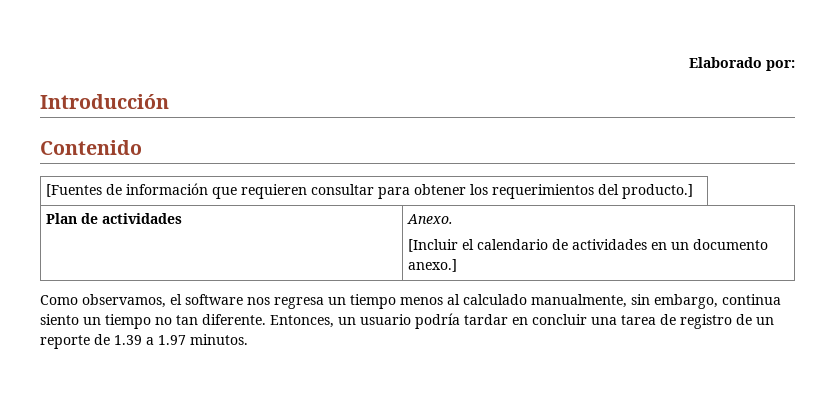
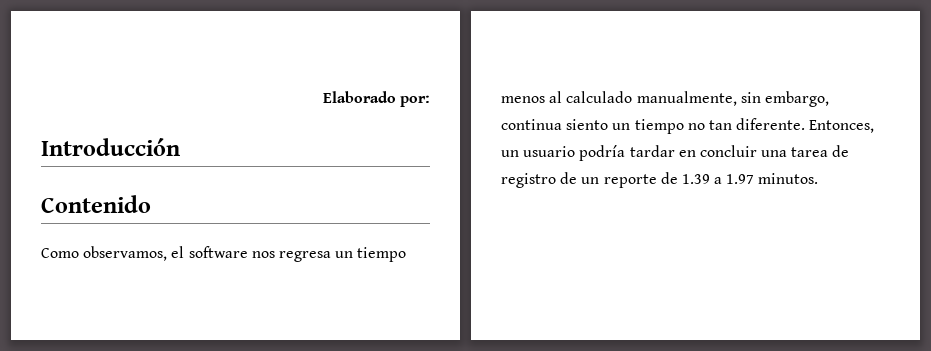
[46,183,694,199] [46,213,183,224] [407,214,454,224] [408,239,769,252] [408,259,458,272] // [Fuentes de información que requieren consultar para obtener los requerimientos del producto.] // Plan de actividades | Anexo. // [Incluir el calendario de actividades en un documento anexo.] -> (151, 204) none

